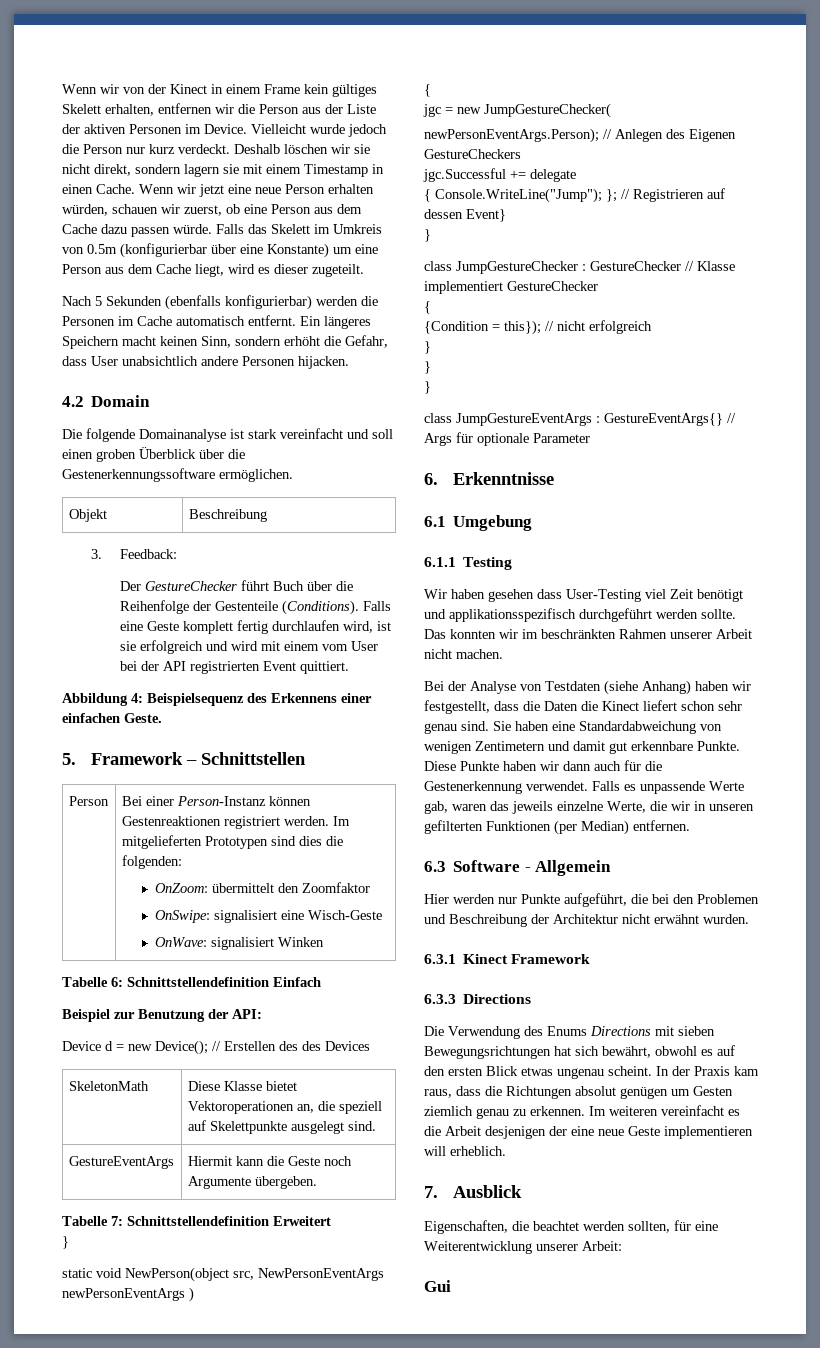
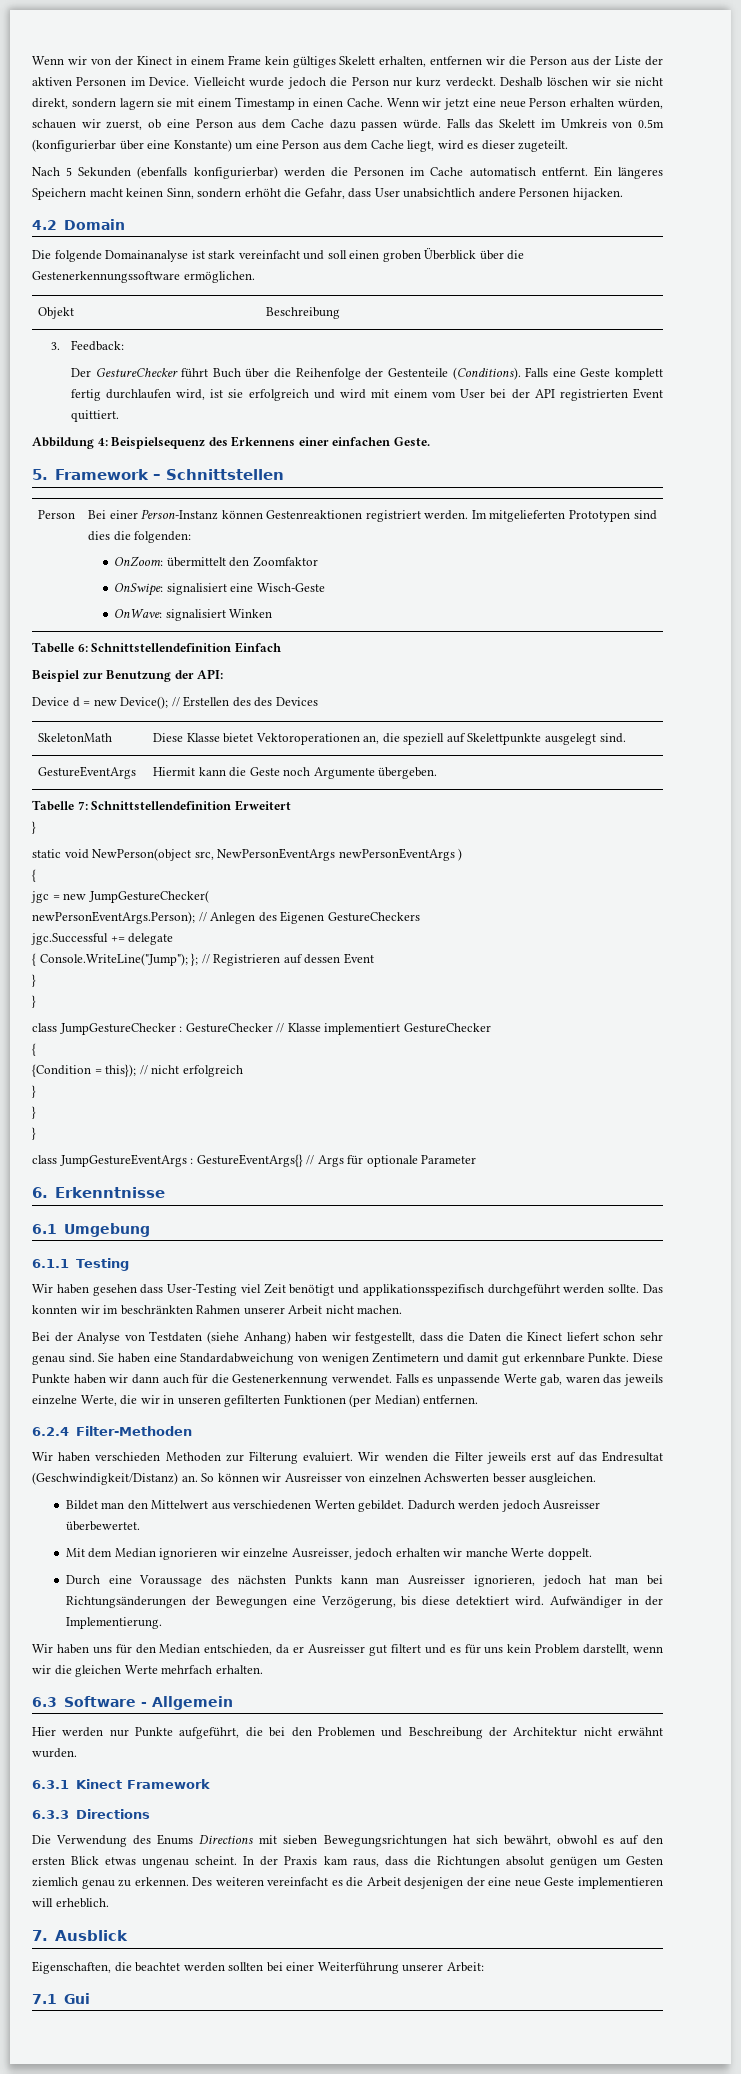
[466,209,506,222] Event} -> [343,953,374,964] [32,974,36,987] Event // }
(690, 825) none -> [32,1426,192,1436] [32,1451,663,1464] [32,1472,597,1485] [65,1500,601,1512] [65,1521,140,1531] [65,1548,592,1560] [65,1575,664,1587] [65,1596,663,1608] [65,1617,162,1629] [32,1644,663,1656] [32,1665,263,1677] // 6.2.4 Filter-Methoden // Wir haben verschieden Methoden zur Filterung evaluiert. Wir wenden die Filter jeweils erst auf das Endresultat (Geschwindigkeit/Distanz) an. So können wir Ausreisser von einzelnen Achswerten besser ausgleichen. // Bildet man den Mittelwert aus verschiedenen Werten gebildet. Dadurch werden jedoch Ausreisser überbewertet. // Mit dem Median ignorieren wir einzelne Ausreisser, jedoch erhalten wir manche Werte doppelt. // Durch eine Voraussage des nächsten Punkts kann man Ausreisser ignorieren, jedoch hat man bei Richtungsänderungen der Bewegungen eine Verzögerung, bis diese detektiert wird. Aufwändiger in der Implementierung. // Wir haben uns für den Median entschieden, da er Ausreisser gut filtert und es für uns kein Problem darstellt, wenn wir die gleichen Werte mehrfach erhalten.
[589,1106,606,1116] Im -> [192,1877,213,1886] Des
[628,1220,718,1233] [424,1241,532,1254] sollten, für eine Weiterentwicklung -> [228,1962,399,1974] sollten bei einer Weiterführung
(622, 1246) none -> [32,1994,57,2004] 7.1

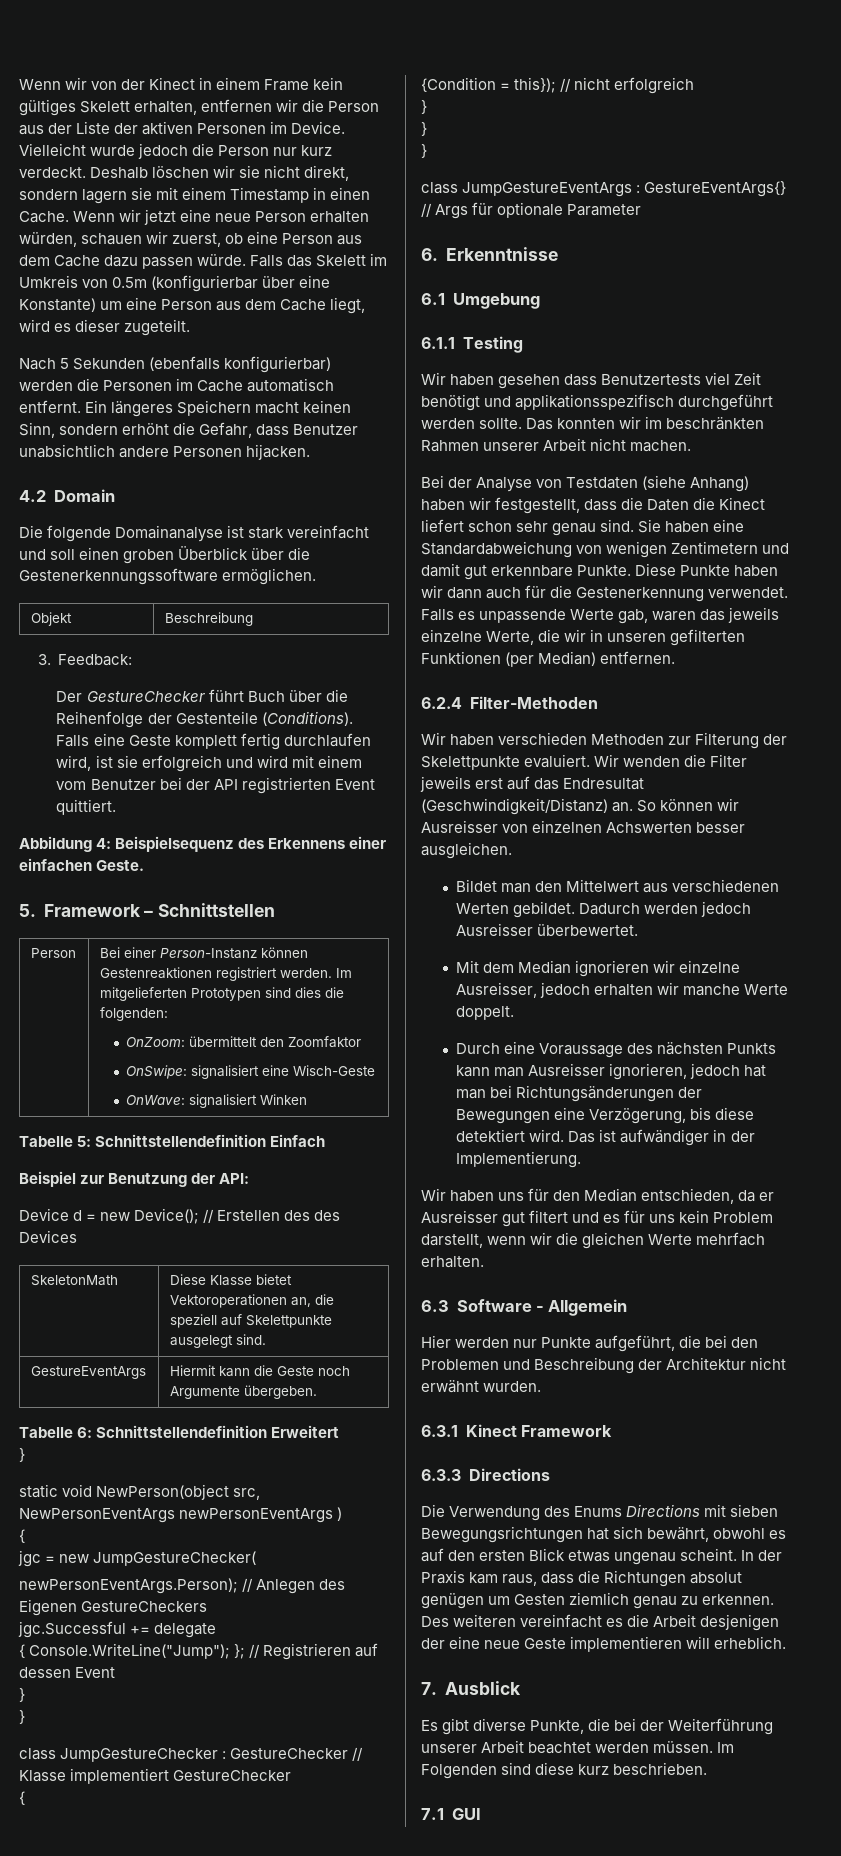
[374,188,400,197] User -> [293,424,359,435] Benutzer
[460,389,486,398] User -> [90,779,156,790] Benutzer
[77,644,88,652] 6: -> [77,1136,92,1147] 5:
[77,801,88,810] 7: -> [77,1427,93,1438] 6:
[167,1283,238,1296] User-Testing -> [601,374,702,385] Benutzertests
(298, 1457) none -> [763,734,788,745] [421,756,520,770] der Skelettpunkte
[550,1596,623,1608] Aufwändiger -> [568,1129,710,1146] Das ist aufwändiger
[32,1961,484,1974] Eigenschaften, die beachtet werden sollten bei einer Weiterführung unserer Arbeit: -> [421,1718,774,1735] [421,1740,735,1754] [421,1762,708,1779] Es gibt diverse Punkte, die bei der Weiterführung unserer Arbeit beachtet werden müssen. Im Folgenden sind diese kurz beschrieben.
[63,1993,90,2004] Gui -> [451,1808,481,1820] GUI

